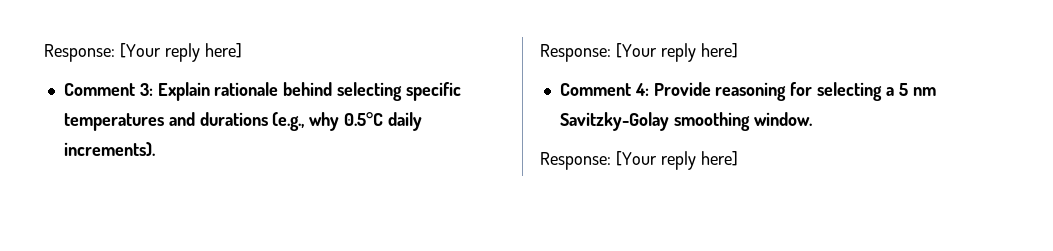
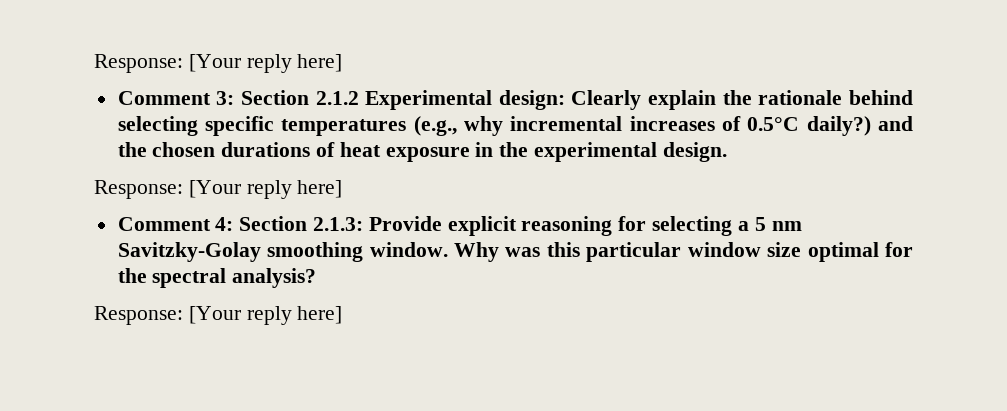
[157,82,210,101] Explain -> [240,90,752,110] Section 2.1.2 Experimental design: Clearly explain the
[168,112,422,131] [63,142,155,157] and durations (e.g., why 0.5°C daily increments). -> [413,116,914,136] [117,142,727,162] (e.g., why incremental increases of 0.5°C daily?) and the chosen durations of heat exposure in the experimental design.
[653,82,711,96] Provide -> [239,216,517,236] Section 2.1.3: Provide explicit
(812, 119) none -> [453,242,913,262] [117,268,317,288] Why was this particular window size optimal for the spectral analysis?

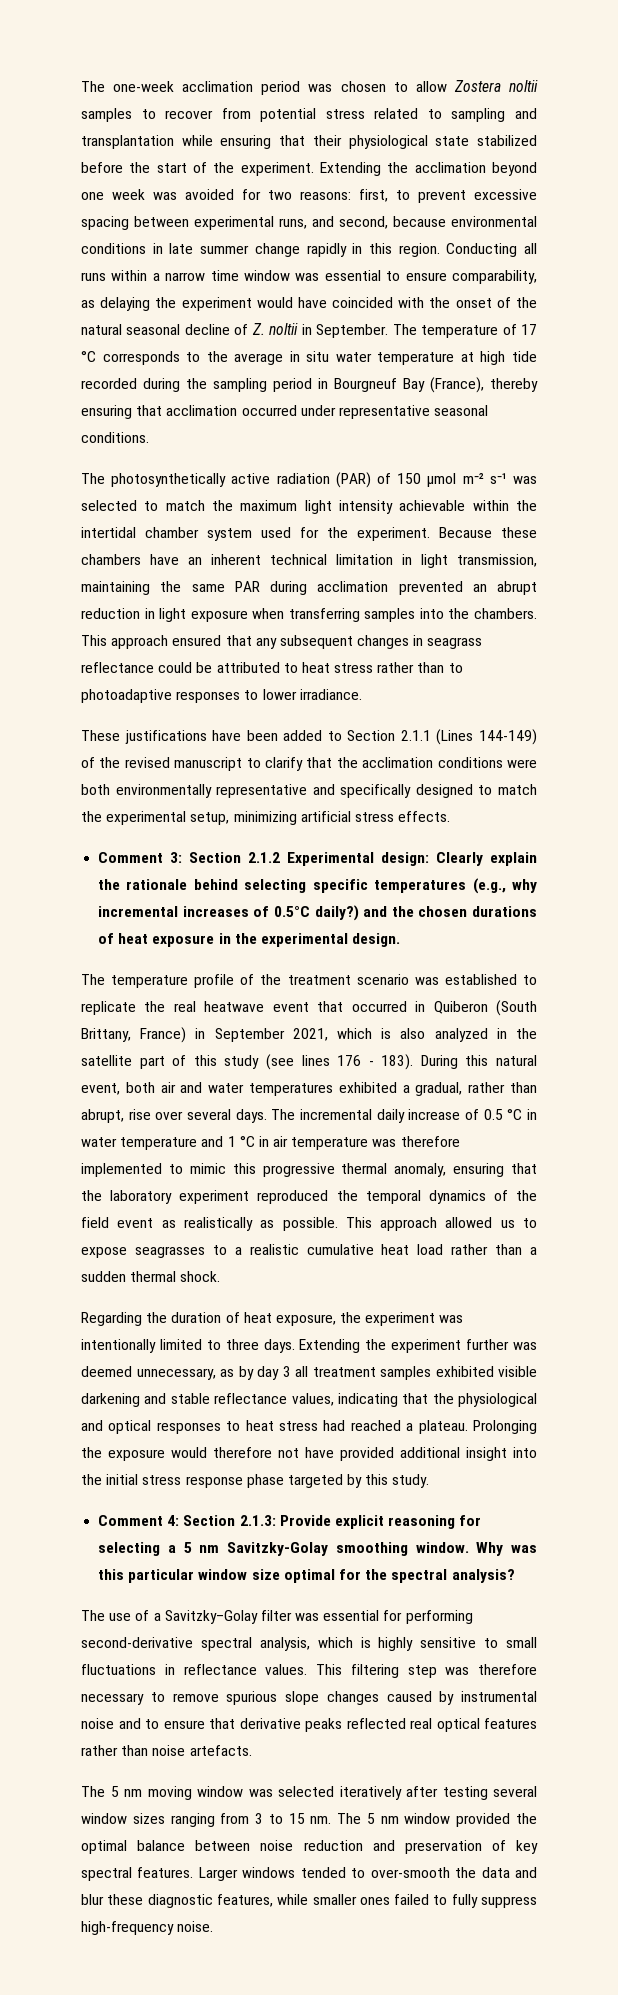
[94,54,343,73] Response: [Your reply here] -> [81,80,538,95] [81,108,537,122] [81,135,537,149] [81,162,537,176] [81,189,537,203] [81,216,537,230] [81,243,537,257] [81,270,537,284] [81,297,537,311] [81,323,537,338] [81,351,537,365] [81,377,538,393] [81,405,489,419] [81,432,149,443] [81,472,537,488] [81,500,537,514] [81,527,537,541] [81,554,537,568] [81,581,537,595] [81,608,537,622] [81,635,483,649] [81,662,463,673] [81,689,362,703] [81,729,537,745] [81,757,537,771] [81,784,537,798] [81,811,451,825] The one-week acclimation period was chosen to allow Zostera noltii samples to recover from potential stress related to sampling and transplantation while ensuring that their physiological state stabilized before the start of the experiment. Extending the acclimation beyond one week was avoided for two reasons: first, to prevent excessive spacing between experimental runs, and second, because environmental conditions in late summer change rapidly in this region. Conducting all runs within a narrow time window was essential to ensure comparability, as delaying the experiment would have coincided with the onset of the natural seasonal decline of Z. noltii in September. The temperature of 17 °C corresponds to the average in situ water temperature at high tide recorded during the sampling period in Bourgneuf Bay (France), thereby ensuring that acclimation occurred under representative seasonal conditions. // The photosynthetically active radiation (PAR) of 150 µmol m⁻² s⁻¹ was selected to match the maximum light intensity achievable within the intertidal chamber system used for the experiment. Because these chambers have an inherent technical limitation in light transmission, maintaining the same PAR during acclimation prevented an abrupt reduction in light exposure when transferring samples into the chambers. This approach ensured that any subsequent changes in seagrass reflectance could be attributed to heat stress rather than to photoadaptive responses to lower irradiance. // These justifications have been added to Section 2.1.1 (Lines 144-149) of the revised manuscript to clarify that the acclimation conditions were both environmentally representative and specifically designed to match the experimental setup, minimizing artificial stress effects.
[94,180,343,199] Response: [Your reply here] -> [81,974,537,988] [81,1000,537,1016] [81,1027,537,1043] [81,1054,537,1070] [81,1082,537,1096] [81,1109,538,1123] [81,1136,460,1150] [81,1163,537,1177] [81,1190,537,1204] [81,1217,537,1231] [81,1244,537,1258] [81,1271,221,1282] [81,1312,464,1326] [81,1339,538,1353] [81,1366,537,1380] [81,1393,537,1407] [81,1420,537,1434] [81,1447,537,1461] [81,1474,430,1488] The temperature profile of the treatment scenario was established to replicate the real heatwave event that occurred in Quiberon (South Brittany, France) in September 2021, which is also analyzed in the satellite part of this study (see lines 176 - 183). During this natural event, both air and water temperatures exhibited a gradual, rather than abrupt, rise over several days. The incremental daily increase of 0.5 °C in water temperature and 1 °C in air temperature was therefore implemented to mimic this progressive thermal anomaly, ensuring that the laboratory experiment reproduced the temporal dynamics of the field event as realistically as possible. This approach allowed us to expose seagrasses to a realistic cumulative heat load rather than a sudden thermal shock. // Regarding the duration of heat exposure, the experiment was intentionally limited to three days. Extending the experiment further was deemed unnecessary, as by day 3 all treatment samples exhibited visible darkening and stable reflectance values, indicating that the physiological and optical responses to heat stress had reached a plateau. Prolonging the exposure would therefore not have provided additional insight into the initial stress response phase targeted by this study.
[94,306,343,325] Response: [Your reply here] -> [81,1610,473,1624] [81,1637,537,1651] [81,1664,537,1678] [81,1691,537,1705] [81,1718,537,1732] [81,1745,252,1756] [81,1786,537,1800] [81,1813,537,1827] [81,1840,538,1854] [81,1867,537,1881] [81,1894,537,1908] [81,1921,214,1935] The use of a Savitzky–Golay filter was essential for performing second-derivative spectral analysis, which is highly sensitive to small fluctuations in reflectance values. This filtering step was therefore necessary to remove spurious slope changes caused by instrumental noise and to ensure that derivative peaks reflected real optical features rather than noise artefacts. // The 5 nm moving window was selected iteratively after testing several window sizes ranging from 3 to 15 nm. The 5 nm window provided the optimal balance between noise reduction and preservation of key spectral features. Larger windows tended to over-smooth the data and blur these diagnostic features, while smaller ones failed to fully suppress high-frequency noise.

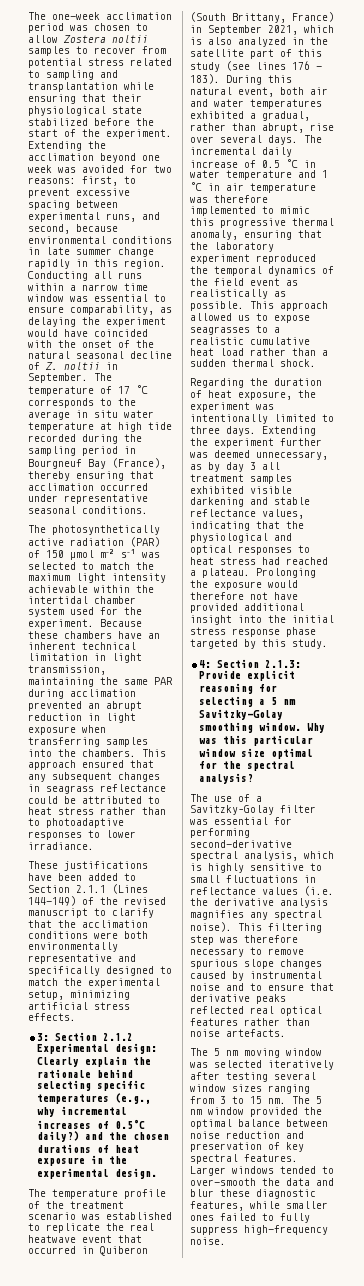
[98,852,164,863] Comment -> (76, 1017) none
[98,1515,164,1526] Comment -> (328, 644) none
[265,1664,308,1675] values. -> [262,886,334,896] [190,898,328,908] [190,910,322,920] [190,922,232,932] values (i.e. the derivative analysis magnifies any spectral noise).

